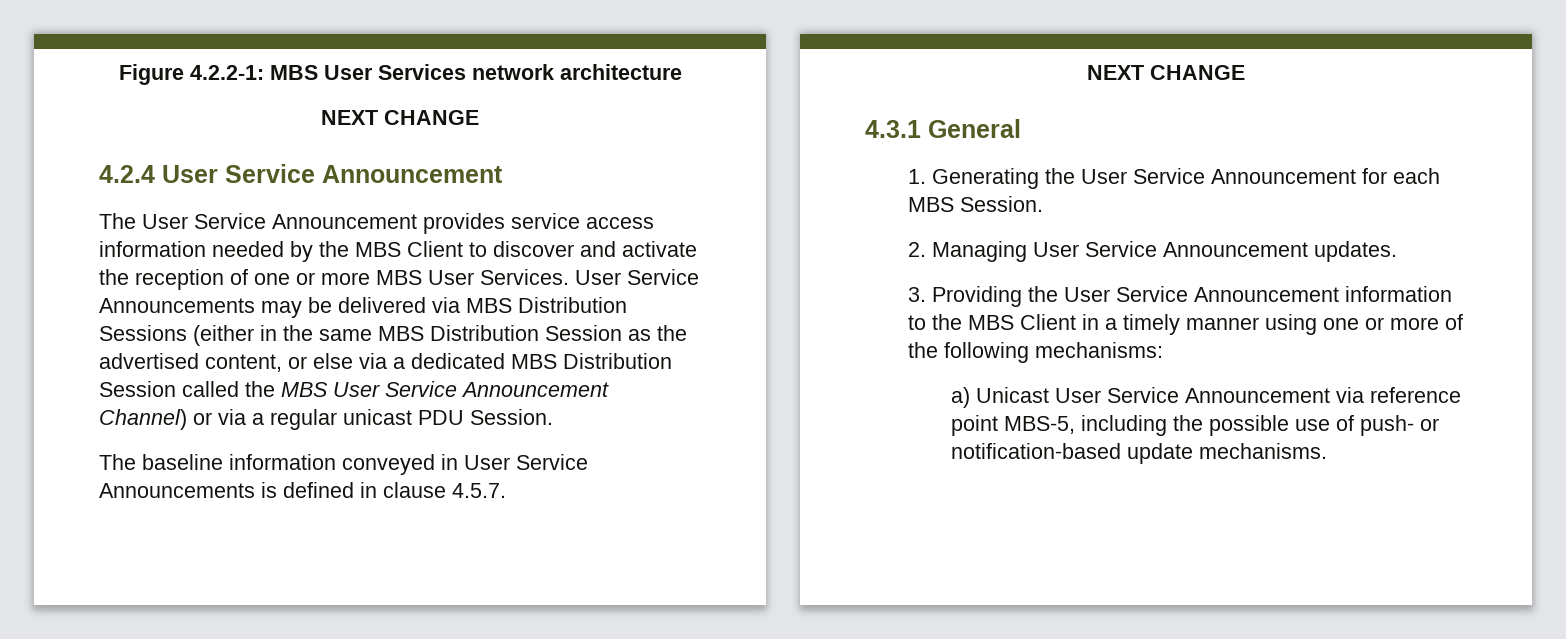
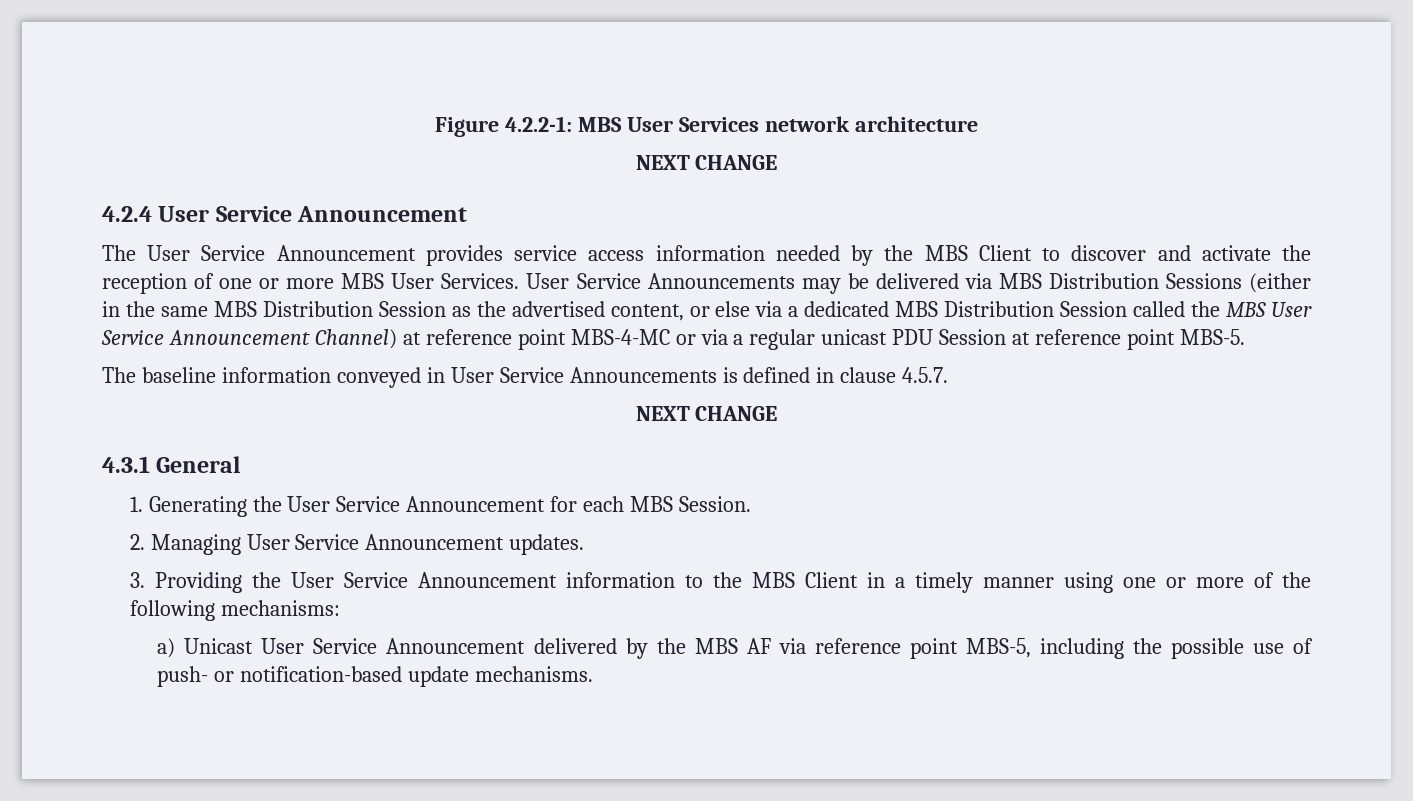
(187, 419) none -> [402,329,670,350] at reference point MBS-4-MC
[470,409,553,425] Session. -> [939,329,1245,350] Session at reference point MBS-5.
(1330, 395) none -> [533,638,771,659] delivered by the MBS AF

